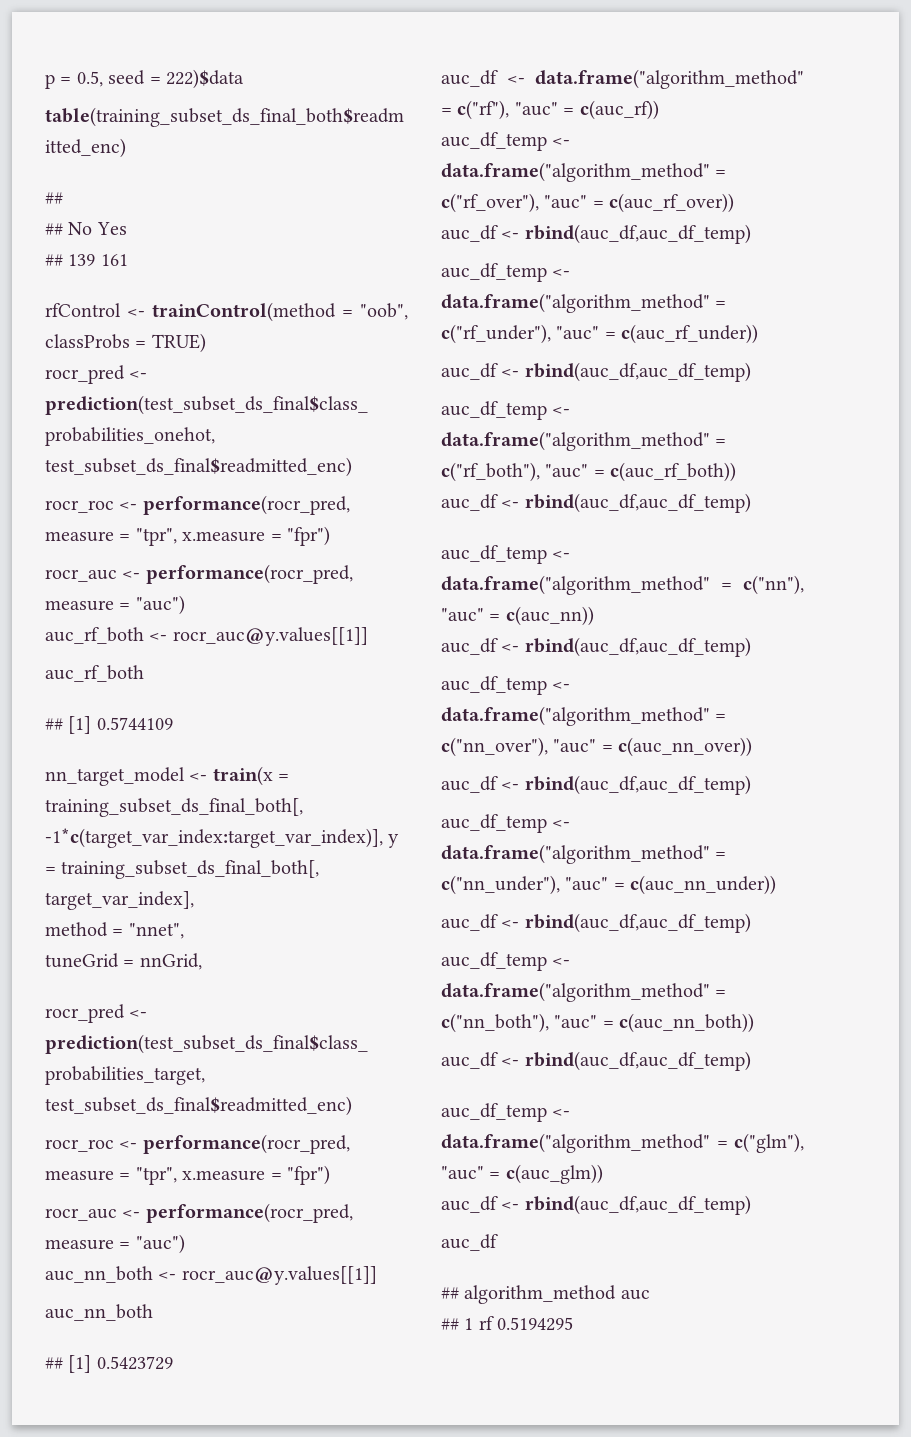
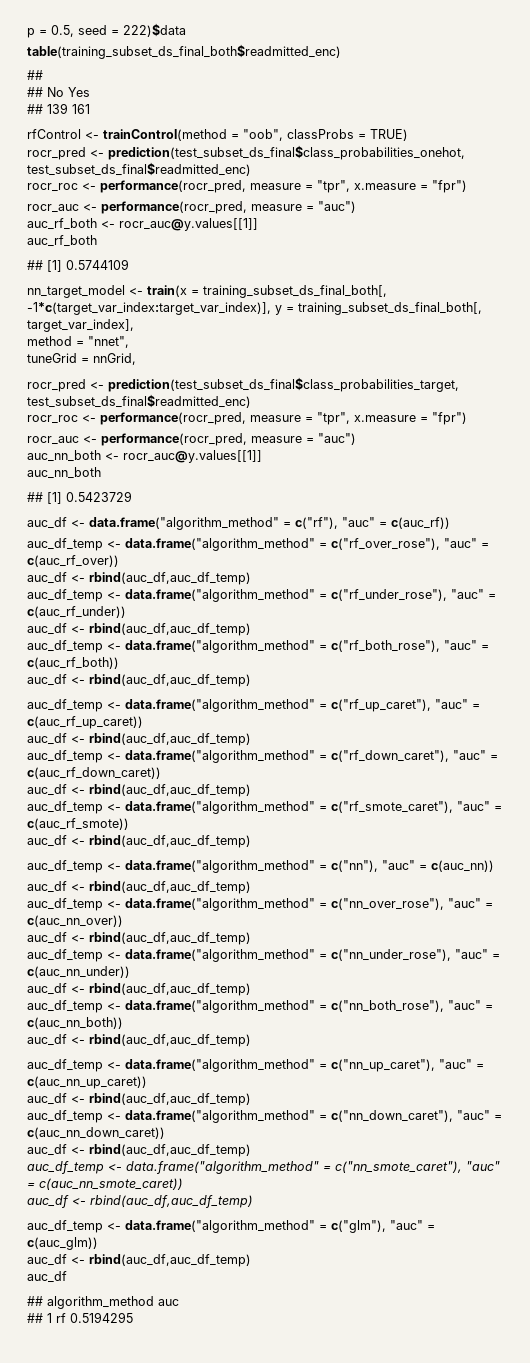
[441,193,539,213] c("rf_over"), -> [331,538,440,550] c("rf_over_rose"),
[441,324,551,344] c("rf_under"), -> [331,589,447,601] c("rf_under_rose"),
[441,462,540,482] c("rf_both"), -> [331,640,440,652] c("rf_both_rose"),
(751, 503) none -> [27,699,480,712] [27,716,143,729] [27,733,251,746] [27,750,498,763] [27,767,161,779] [27,784,251,797] [27,801,502,814] [27,818,129,830] [27,835,251,848] // auc_df_temp <- data.frame("algorithm_method" = c("rf_up_caret"), "auc" = c(auc_rf_up_caret)) // auc_df <- rbind(auc_df,auc_df_temp) // auc_df_temp <- data.frame("algorithm_method" = c("rf_down_caret"), "auc" = c(auc_rf_down_caret)) // auc_df <- rbind(auc_df,auc_df_temp) // auc_df_temp <- data.frame("algorithm_method" = c("rf_smote_caret"), "auc" = c(auc_rf_smote)) // auc_df <- rbind(auc_df,auc_df_temp)
[441,737,548,757] c("nn_over"), -> [331,898,444,910] c("nn_over_rose"),
[441,875,560,895] c("nn_under"), -> [331,949,451,961] c("nn_under_rose"),
[441,1013,549,1033] c("nn_both"), -> [331,1000,444,1012] c("nn_both_rose"),
(751, 1061) none -> [27,1059,484,1072] [27,1076,147,1089] [27,1093,251,1106] [27,1110,502,1123] [27,1127,165,1139] [27,1144,251,1157] [27,1161,500,1174] [27,1178,183,1190] [27,1195,253,1208] // auc_df_temp <- data.frame("algorithm_method" = c("nn_up_caret"), "auc" = c(auc_nn_up_caret)) // auc_df <- rbind(auc_df,auc_df_temp) // auc_df_temp <- data.frame("algorithm_method" = c("nn_down_caret"), "auc" = c(auc_nn_down_caret)) // auc_df <- rbind(auc_df,auc_df_temp) // auc_df_temp <- data.frame("algorithm_method" = c("nn_smote_caret"), "auc" = c(auc_nn_smote_caret)) // auc_df <- rbind(auc_df,auc_df_temp)

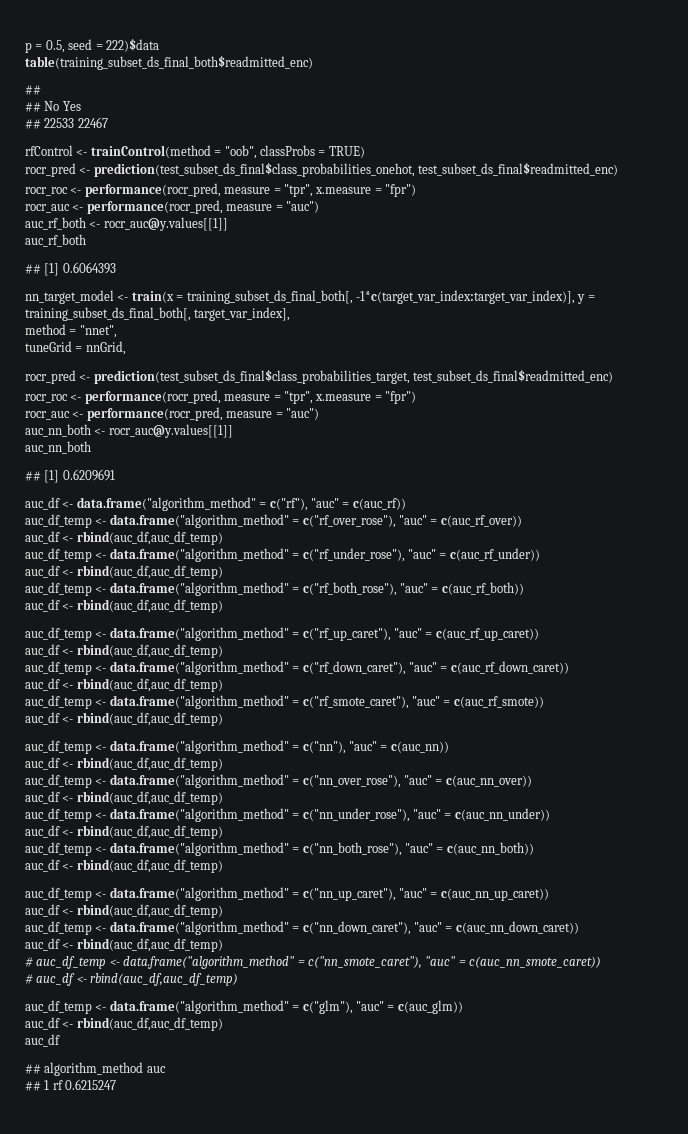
[47,103,90,114] 139 161 -> [44,117,108,128] 22533 22467
[66,259,129,270] 0.5744109 -> [62,262,116,274] 0.6064393
[66,491,132,502] 0.5423729 -> [62,469,115,481] 0.6209691
(251, 1150) none -> [25,957,33,967] #
(183, 1184) none -> [25,974,33,984] #
[70,1312,133,1323] 0.5194295 -> [65,1079,117,1090] 0.6215247

